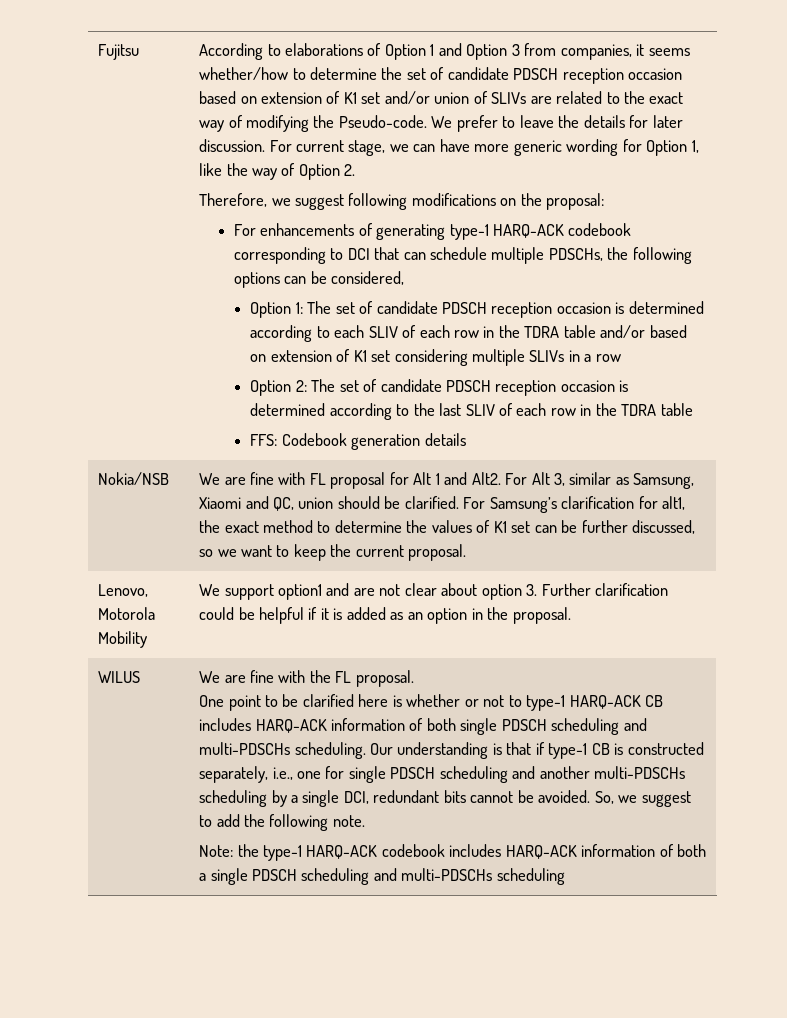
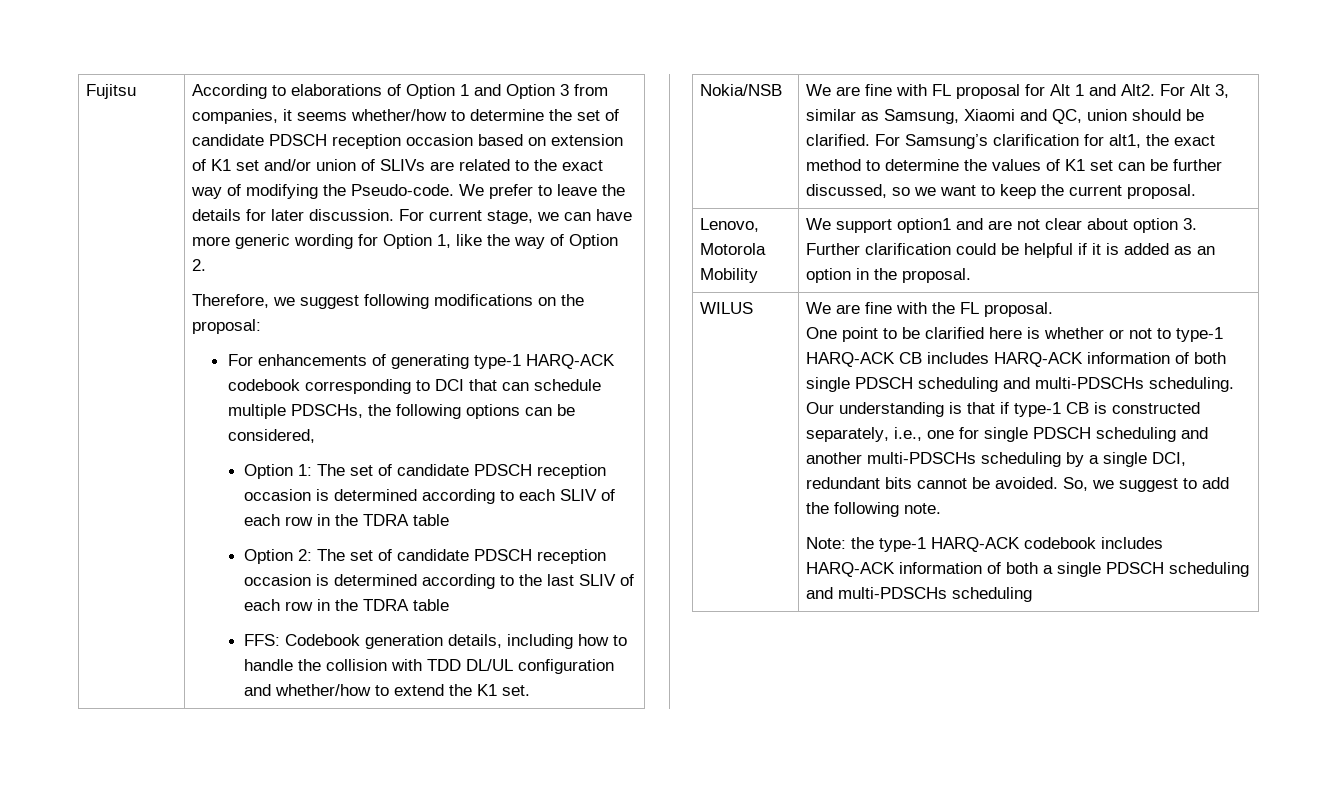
[600,325,687,338] [250,349,621,366] and/or based on extension of K1 set considering multiple SLIVs in a row -> (450, 520) none
[424,433,466,446] details -> [448,634,628,649] [244,659,615,674] [244,684,531,696] details, including how to handle the collision with TDD DL/UL configuration and whether/how to extend the K1 set.

